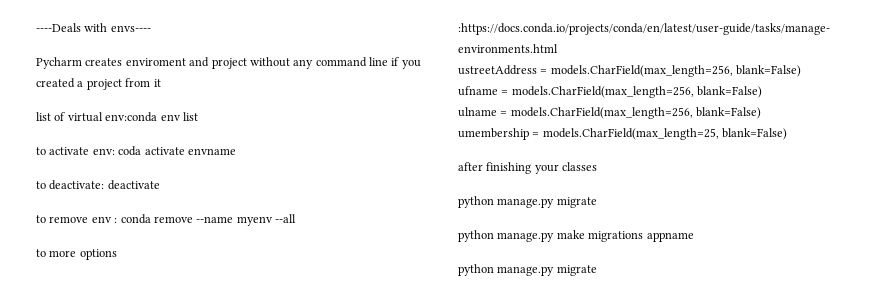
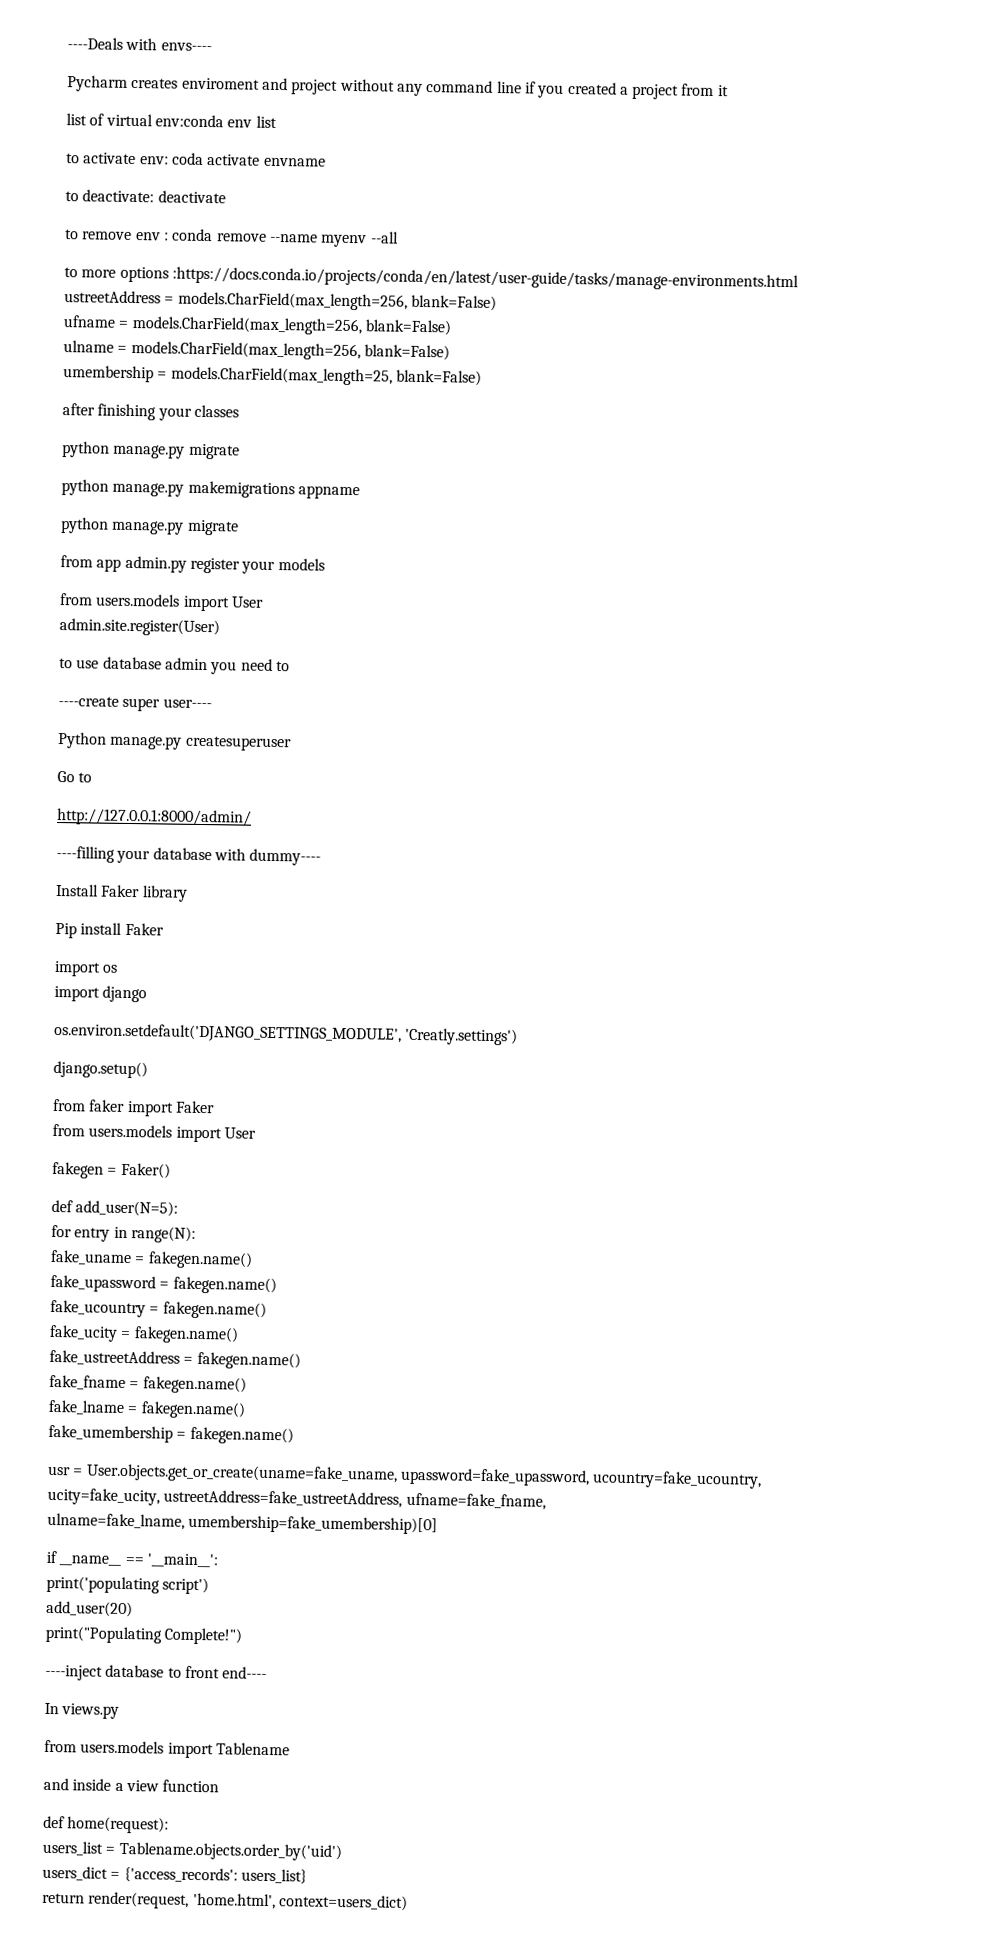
[556,230,644,242] make migrations -> [187,480,295,499] makemigrations
(597, 270) none -> [60,555,325,574] [60,593,264,612] [59,618,220,637] [59,656,290,675] [58,696,212,712] [58,732,292,752] [57,771,93,783] [56,808,252,827] [56,845,322,866] [56,883,188,902] [55,922,164,939] [54,960,119,977] [54,985,148,1003] [54,1022,519,1046] [53,1060,148,1079] [53,1098,215,1117] [52,1123,256,1143] [52,1161,171,1179] [51,1199,179,1217] [51,1224,196,1243] [50,1249,253,1269] [50,1274,277,1295] [50,1299,267,1319] [49,1324,239,1344] [49,1349,301,1370] [49,1374,247,1394] [48,1399,246,1419] [48,1424,294,1445] [48,1463,763,1489] [47,1487,546,1510] [47,1512,439,1535] [46,1550,218,1568] [46,1575,210,1595] [46,1600,133,1618] [45,1625,243,1645] [45,1664,268,1681] [44,1702,120,1719] [44,1739,290,1759] [43,1777,220,1793] [43,1815,170,1834] [42,1840,342,1862] [42,1865,307,1884] [42,1891,408,1911] // from app admin.py register your models // from users.models import User // admin.site.register(User) // to use database admin you need to // ----create super user---- // Python manage.py createsuperuser // Go to // http://127.0.0.1:8000/admin/ // ----filling your database with dummy---- // Install Faker library // Pip install Faker // import os // import django // os.environ.setdefault('DJANGO_SETTINGS_MODULE', 'Creatly.settings') // django.setup() // from faker import Faker // from users.models import User // fakegen = Faker() // def add_user(N=5): // for entry in range(N): // fake_uname = fakegen.name() // fake_upassword = fakegen.name() // fake_ucountry = fakegen.name() // fake_ucity = fakegen.name() // fake_ustreetAddress = fakegen.name() // fake_fname = fakegen.name() // fake_lname = fakegen.name() // fake_umembership = fakegen.name() // usr = User.objects.get_or_create(uname=fake_uname, upassword=fake_upassword, ucountry=fake_ucountry, // ucity=fake_ucity, ustreetAddress=fake_ustreetAddress, ufname=fake_fname, // ulname=fake_lname, umembership=fake_umembership)[0] // if __name__ == '__main__': // print('populating script') // add_user(20) // print("Populating Complete!") // ----inject database to front end---- // In views.py // from users.models import Tablename // and inside a view function // def home(request): // users_list = Tablename.objects.order_by('uid') // users_dict = {'access_records': users_list} // return render(request, 'home.html', context=users_dict)

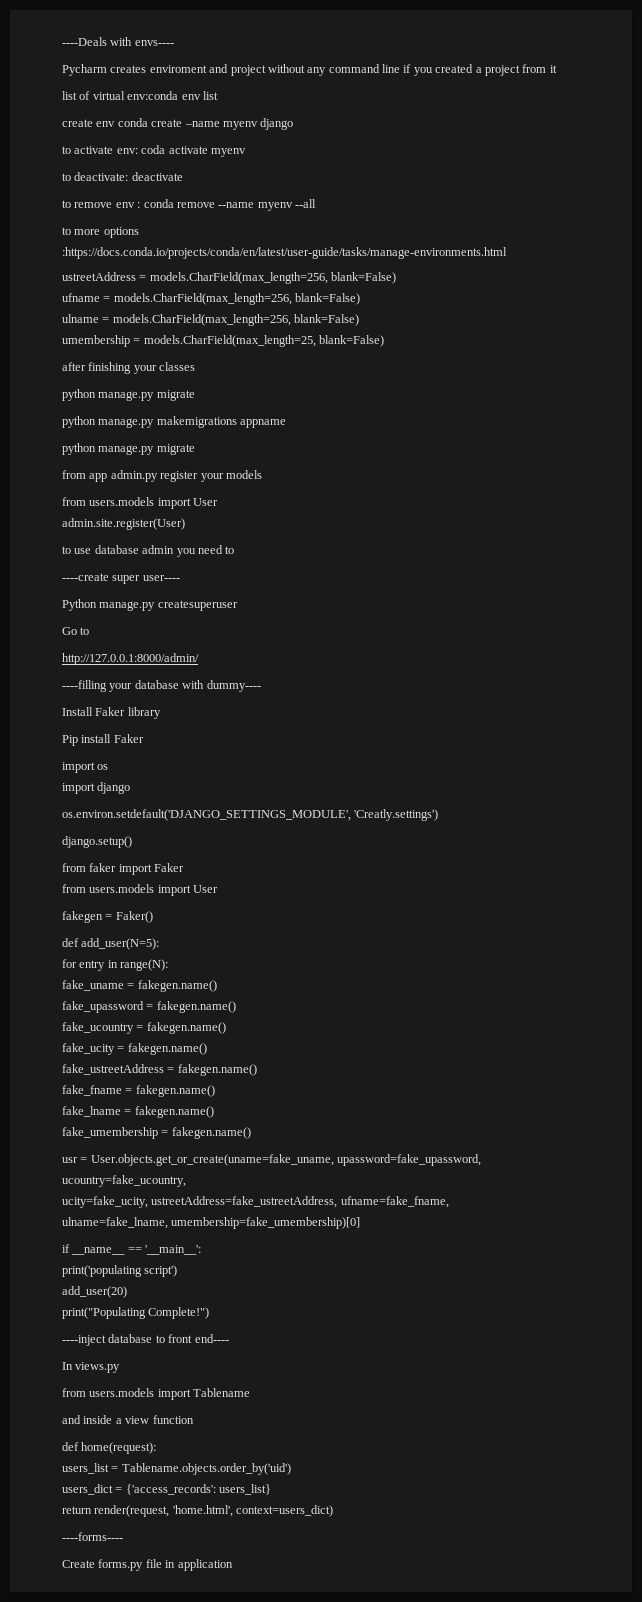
(277, 121) none -> [62,118,294,130] // create env conda create –name myenv django
[263,157,326,167] envname -> [210,148,246,157] myenv
(408, 1902) none -> [62,1532,123,1541] [62,1559,233,1571] // ----forms---- // Create forms.py file in application

